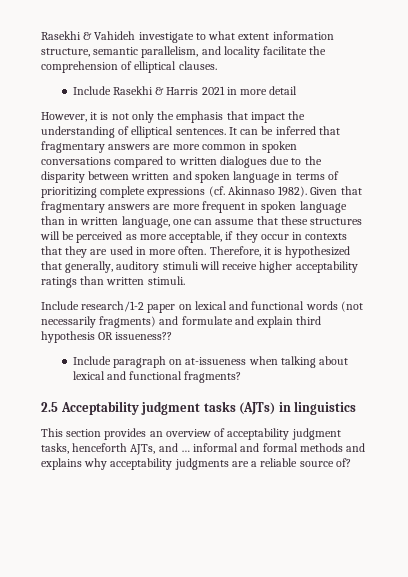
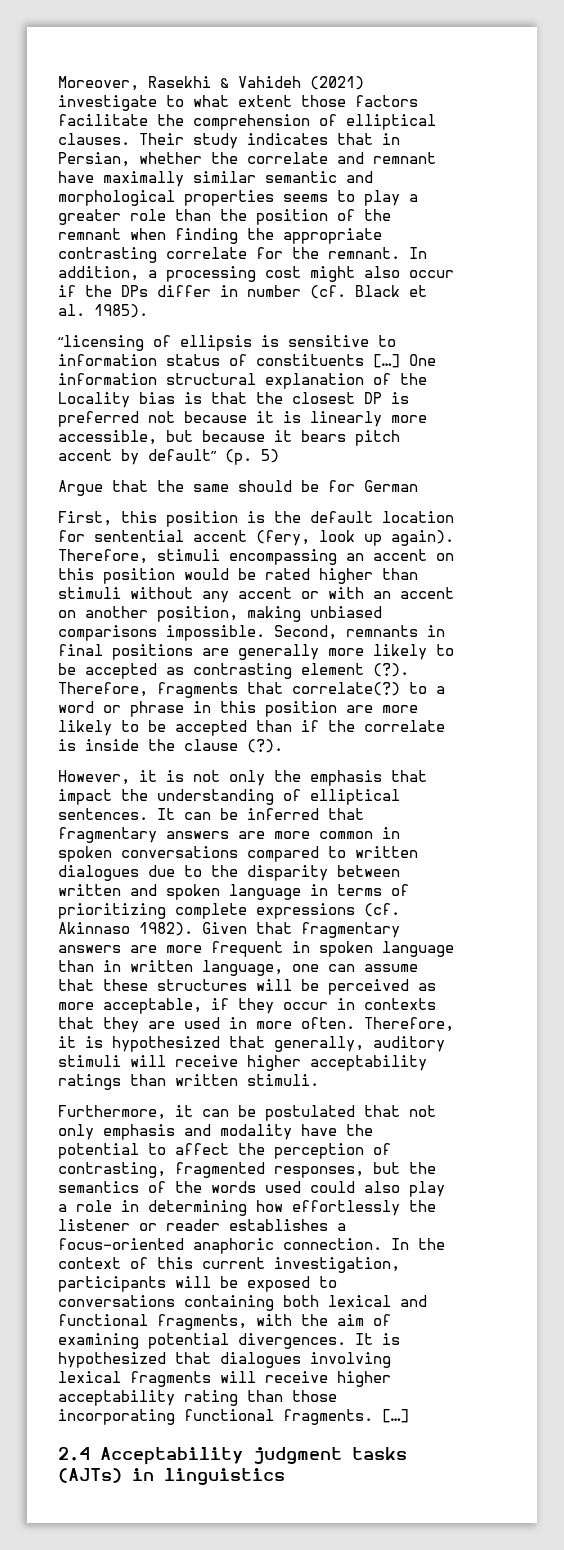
(41, 35) none -> [58,76,139,91] Moreover,
(136, 35) none -> [310,76,364,90] (2021)
[272,31,334,40] [41,46,260,58] information structure, semantic parallelism, and locality -> [301,95,418,107] those factors
[72,86,298,95] // Include Rasekhi & Harris 2021 in more detail -> [139,133,400,149] [58,152,436,167] [58,171,373,187] [58,190,418,206] [58,209,391,225] [58,228,382,244] [58,247,427,263] [58,266,454,282] [58,285,427,299] [58,304,148,318] [58,335,396,351] [58,354,436,368] [58,373,427,389] [58,392,409,408] [58,411,427,427] [58,430,400,446] [58,449,279,465] [58,480,418,496] [58,511,454,527] [58,530,454,546] [58,549,454,565] [58,568,418,584] [58,587,454,603] [58,606,382,622] [58,625,445,641] [58,644,454,660] [58,663,409,679] [58,682,445,698] [58,701,418,717] [58,720,445,736] [58,739,283,753] Their study indicates that in Persian, whether the correlate and remnant have maximally similar semantic and morphological properties seems to play a greater role than the position of the remnant when finding the appropriate contrasting correlate for the remnant. In addition, a processing cost might also occur if the DPs differ in number (cf. Black et al. 1985). // “licensing of ellipsis is sensitive to information status of constituents […] One information structural explanation of the Locality bias is that the closest DP is preferred not because it is linearly more accessible, but because it bears pitch accent by default” (p. 5) // Argue that the same should be for German // First, this position is the default location for sentential accent (fery, look up again). Therefore, stimuli encompassing an accent on this position would be rated higher than stimuli without any accent or with an accent on another position, making unbiased comparisons impossible. Second, remnants in final positions are generally more likely to be accepted as contrasting element (?). Therefore, fragments that correlate(?) to a word or phrase in this position are more likely to be accepted than if the correlate is inside the clause (?).
[41,301,363,313] [41,316,322,328] [41,331,173,343] [72,356,349,368] [72,371,242,383] [41,402,58,412] Include research/1-2 paper on lexical and functional words (not necessarily fragments) and formulate and explain third hypothesis OR issueness?? // Include paragraph on at-issueness when talking about lexical and functional fragments? // 2.5 -> [58,1105,436,1121] [58,1124,373,1140] [58,1143,391,1159] [58,1162,436,1178] [58,1181,445,1197] [58,1200,436,1216] [58,1219,346,1231] [58,1238,445,1254] [58,1257,400,1273] [58,1276,337,1292] [58,1295,427,1311] [58,1314,391,1330] [58,1333,400,1349] [58,1352,391,1368] [58,1371,391,1387] [58,1390,337,1406] [58,1409,409,1425] [58,1447,90,1461] Furthermore, it can be postulated that not only emphasis and modality have the potential to affect the perception of contrasting, fragmented responses, but the semantics of the words used could also play a role in determining how effortlessly the listener or reader establishes a focus-oriented anaphoric connection. In the context of this current investigation, participants will be exposed to conversations containing both lexical and functional fragments, with the aim of examining potential divergences. It is hypothesized that dialogues involving lexical fragments will receive higher acceptability rating than those incorporating functional fragments. […] // 2.4
[41,428,341,440] [41,443,366,455] [41,458,351,470] // This section provides an overview of acceptability judgment tasks, henceforth AJTs, and … informal and formal methods and explains why acceptability judgments are a reliable source of? -> (285, 1476) none

